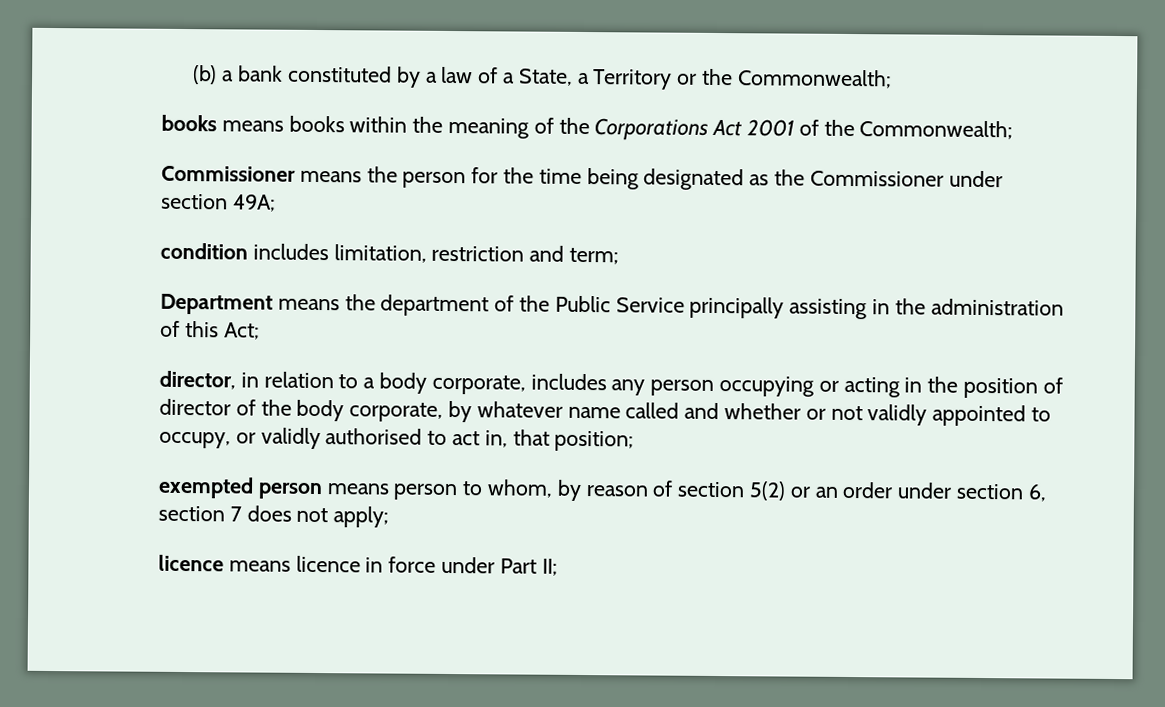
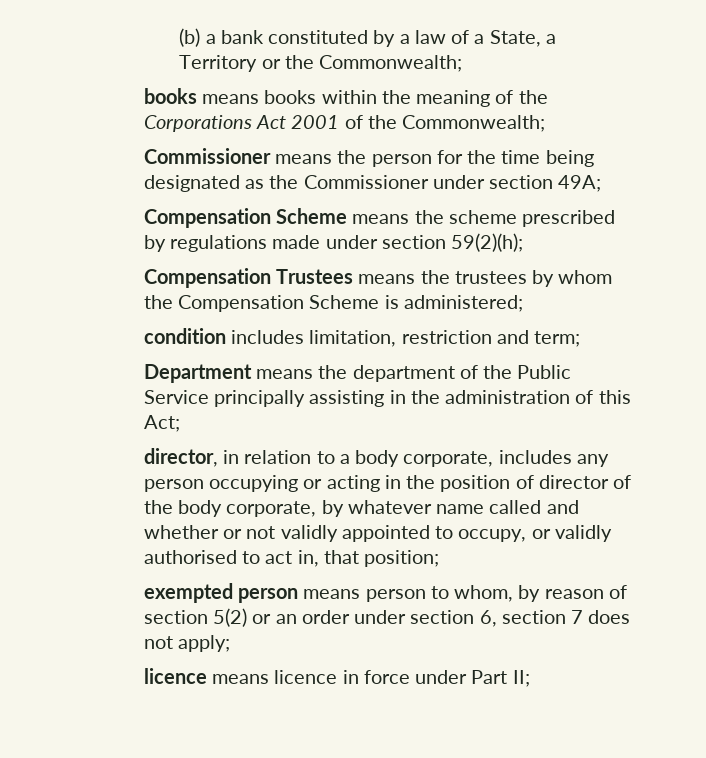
(276, 203) none -> [143,208,616,228] [143,233,524,252] [143,268,613,288] [143,295,523,312] // Compensation Scheme means the scheme prescribed by regulations made under section 59(2)(h); // Compensation Trustees means the trustees by whom the Compensation Scheme is administered;

